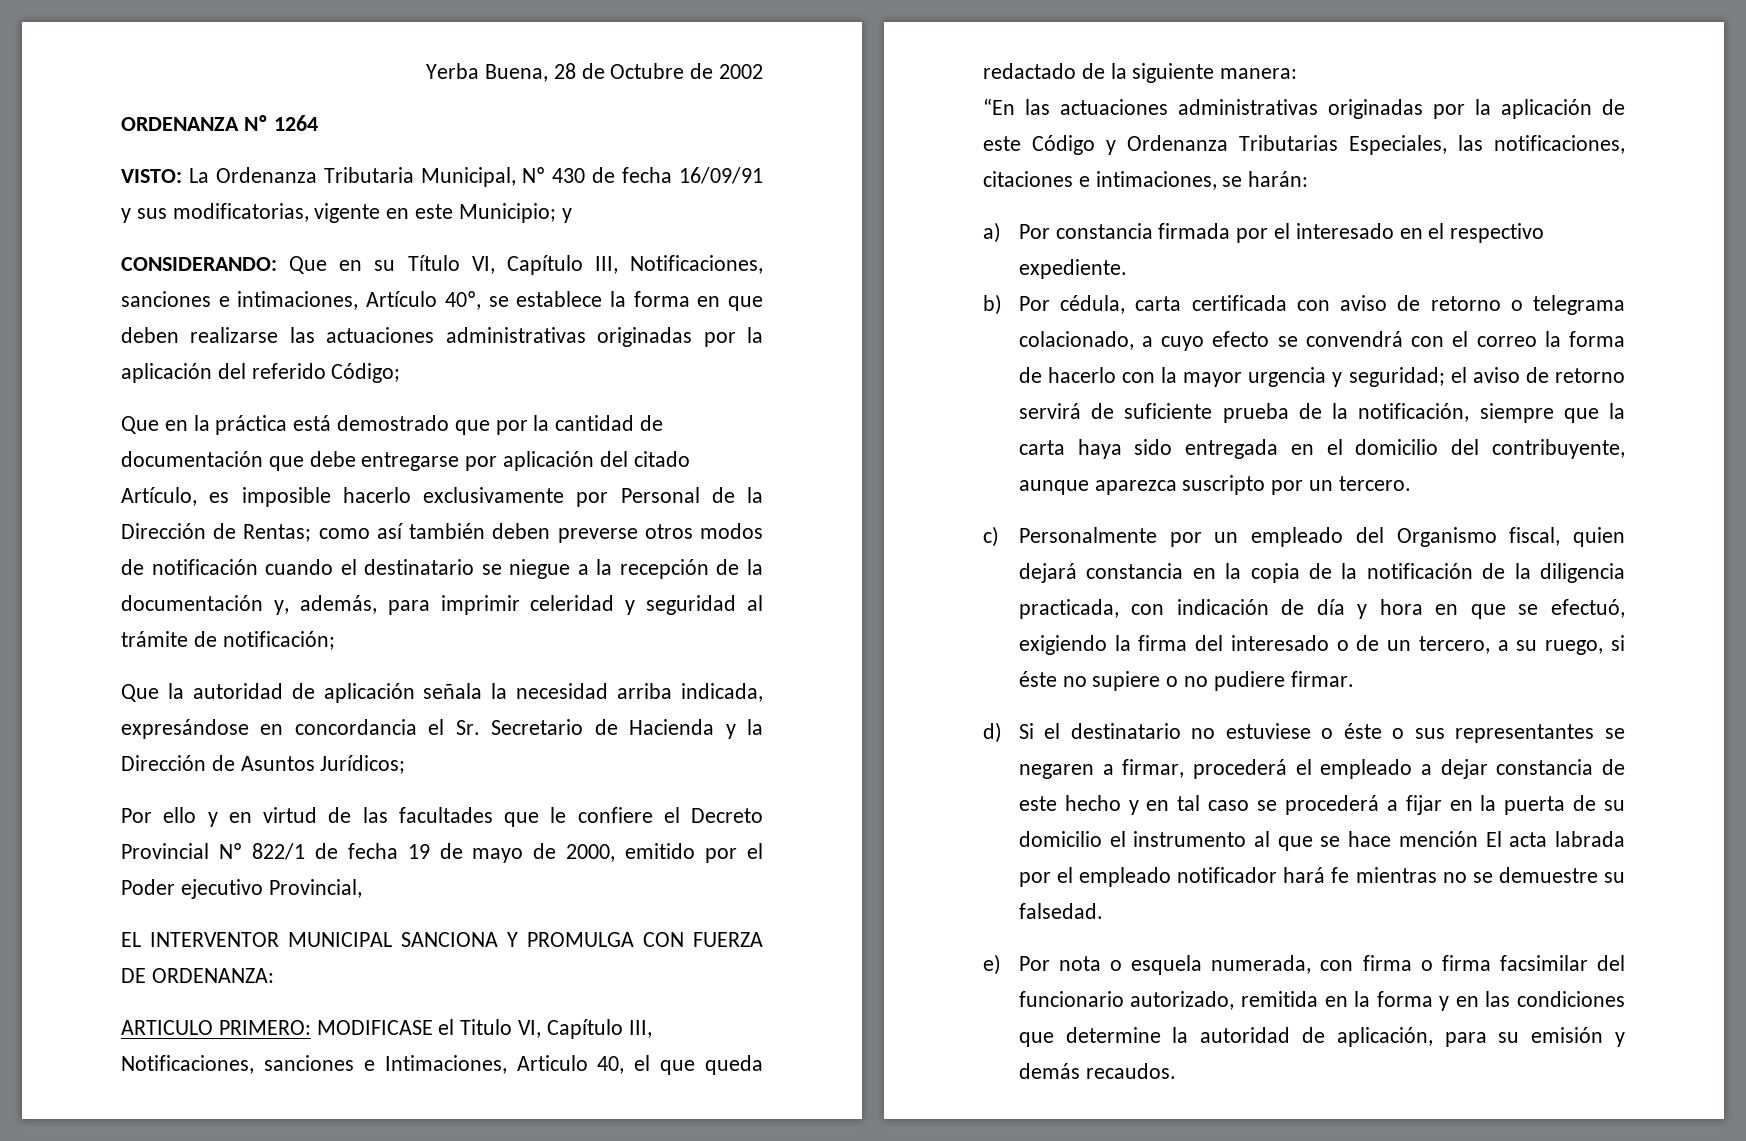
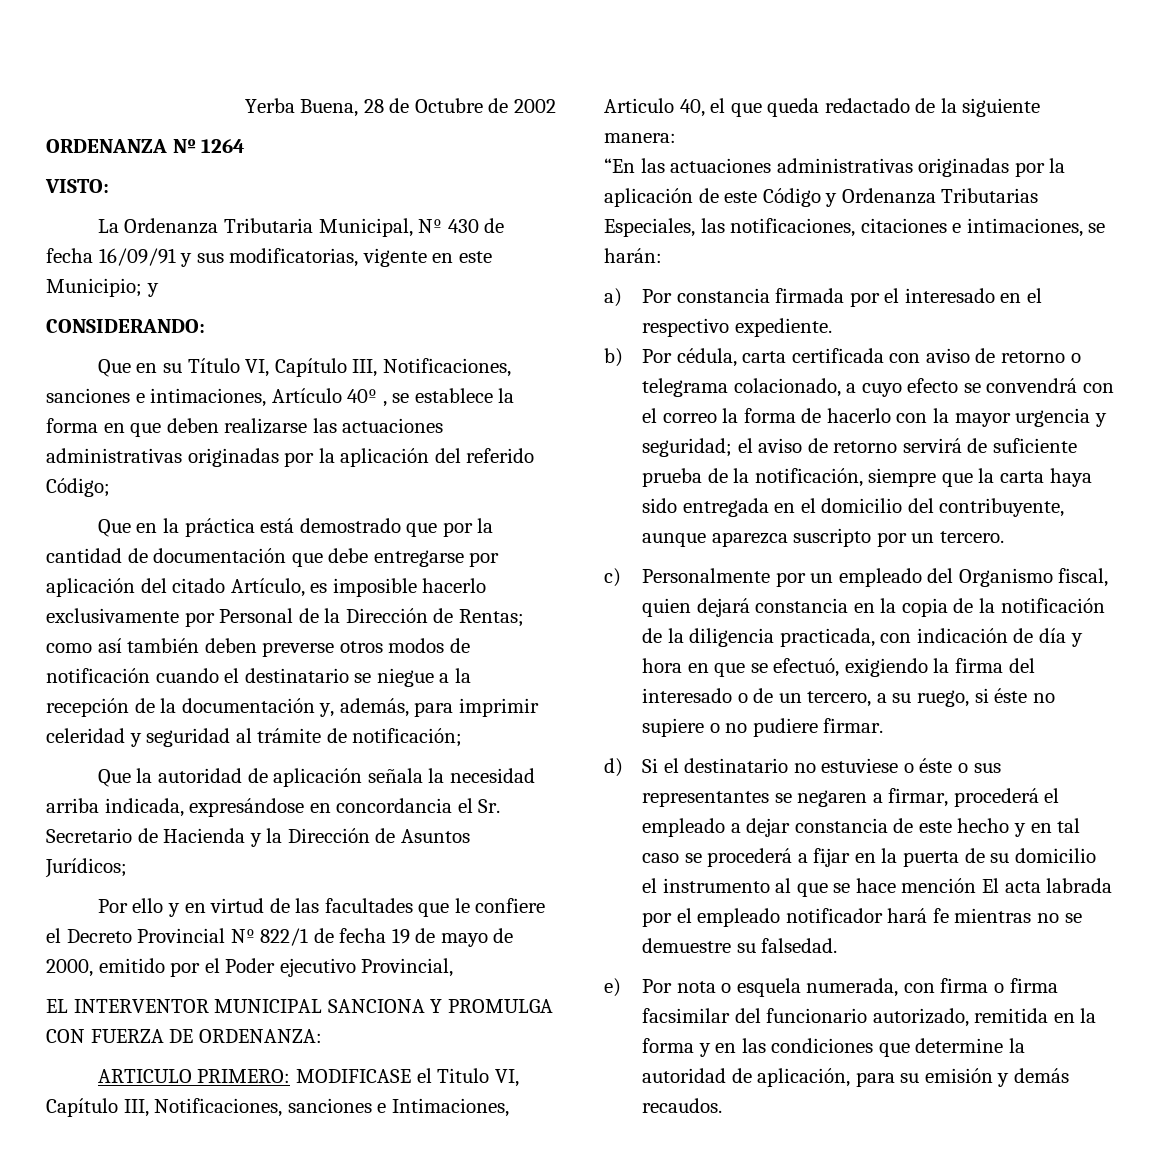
(182, 176) none -> (109, 186) //
(277, 264) none -> (205, 326) //
[444,291,481,310] 40º, -> [347,389,387,407] 40º ,

